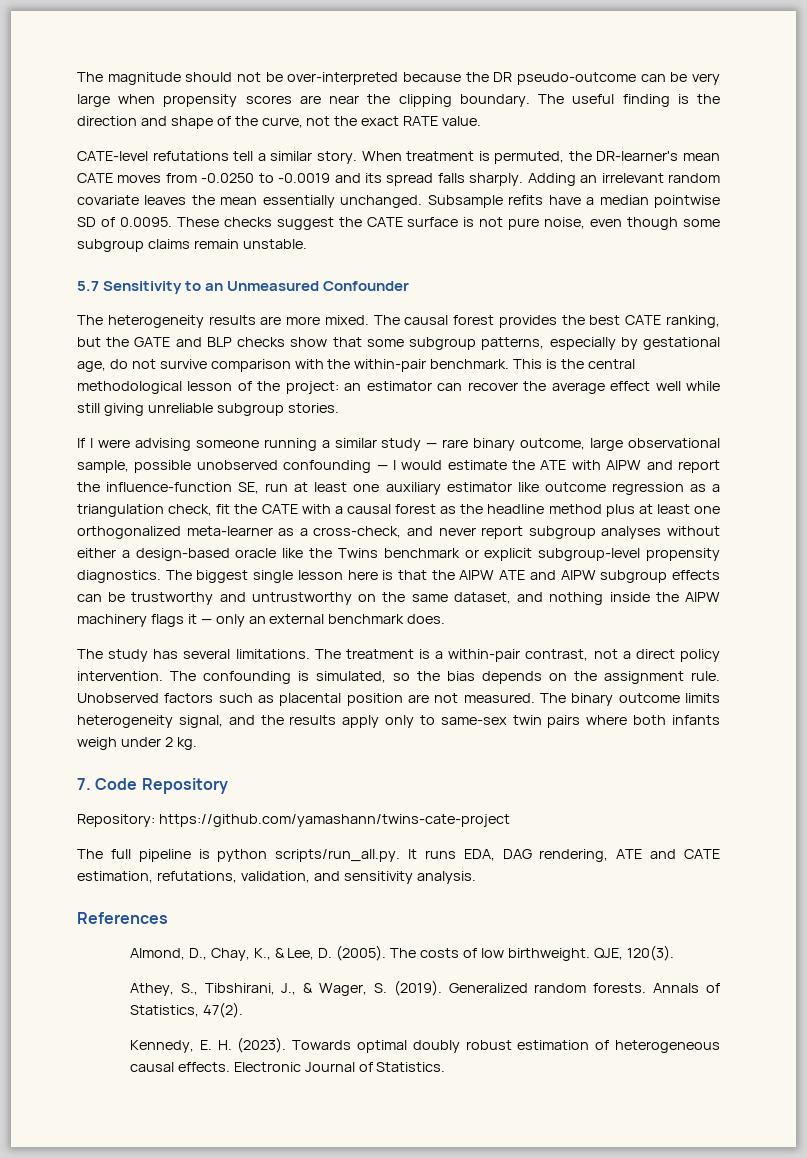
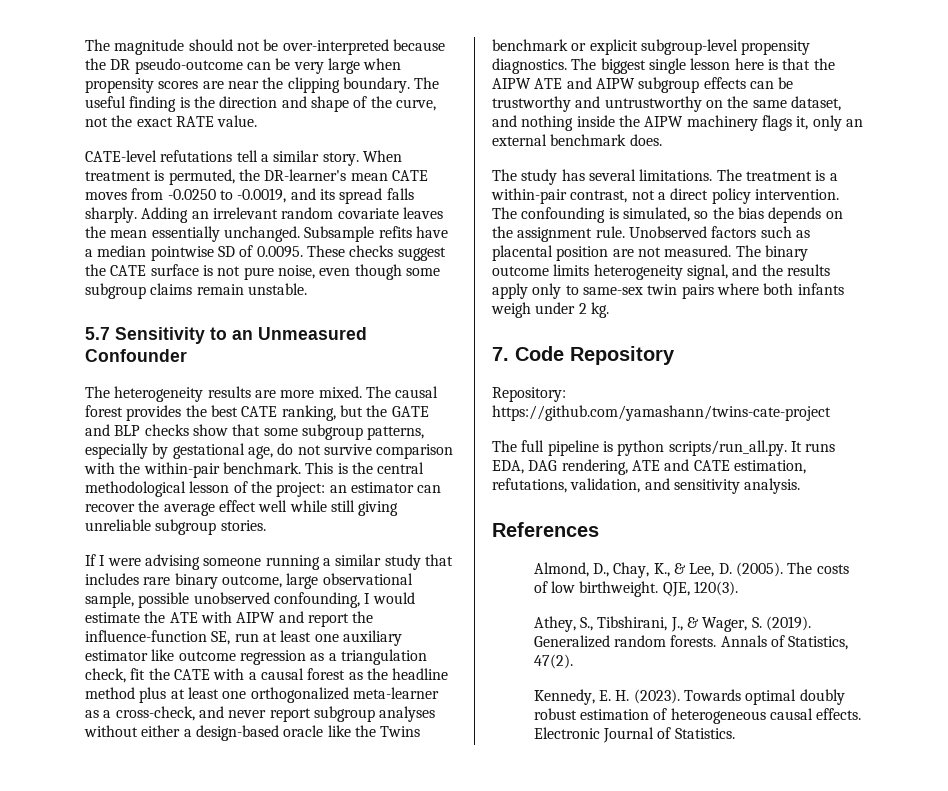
[278,173,331,183] -0.0019 -> [237,188,287,203] -0.0019,
[426,443,438,448] — -> [424,554,453,566] [85,573,139,585] that includes
[283,460,388,473] confounding — -> [273,592,360,608] confounding,
[187,614,212,624] it — -> [796,116,809,130] it,

